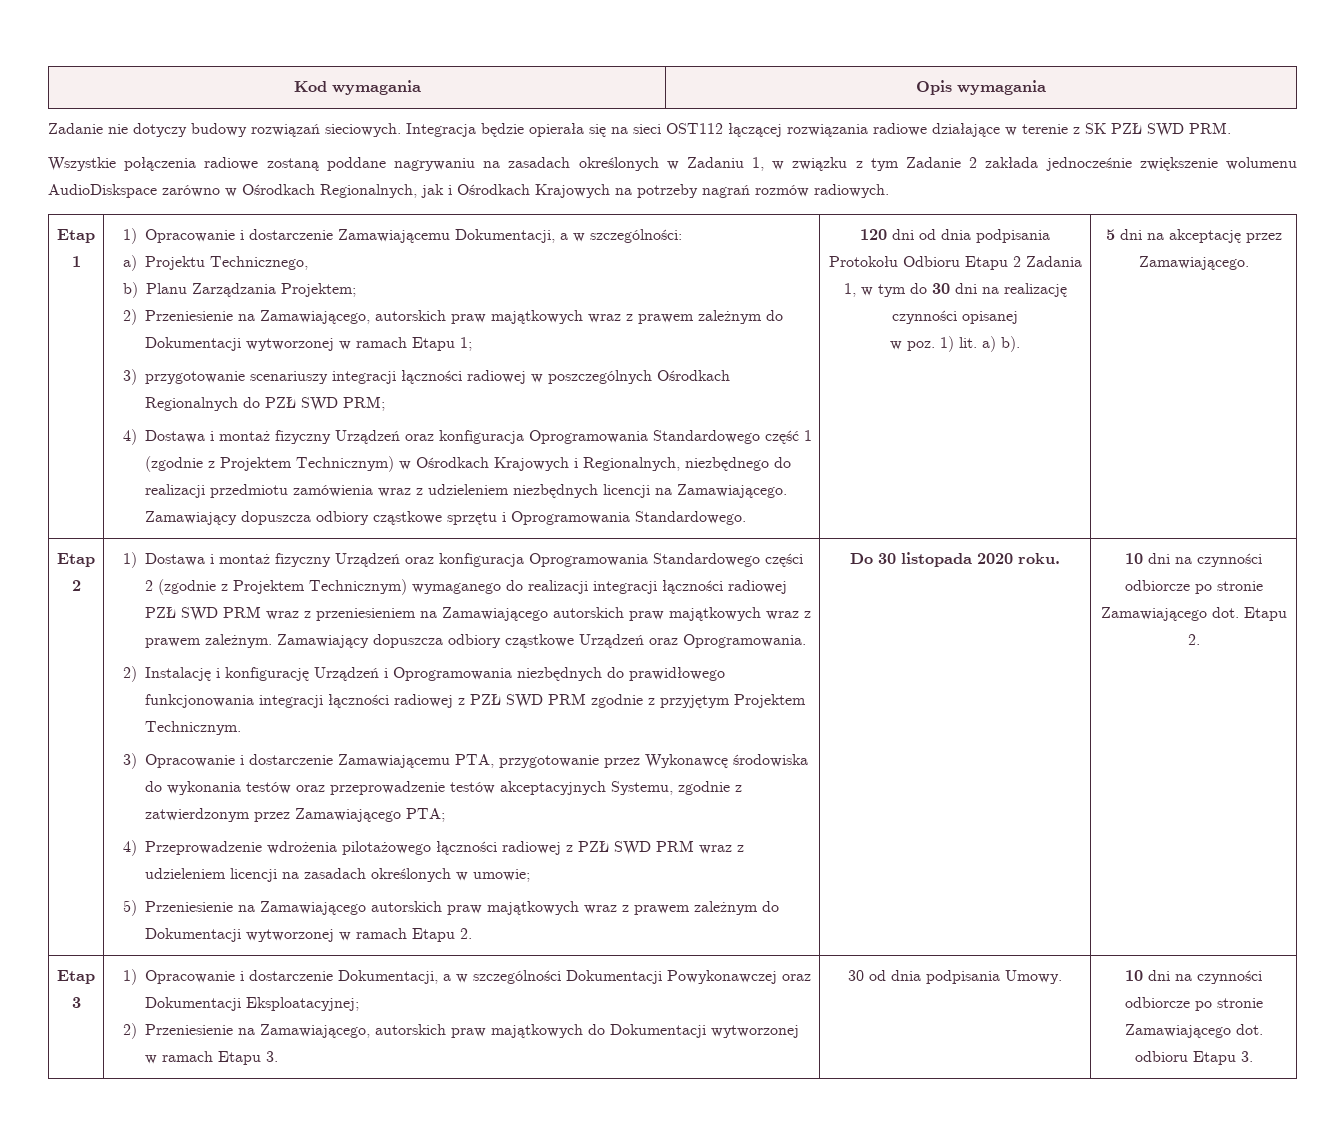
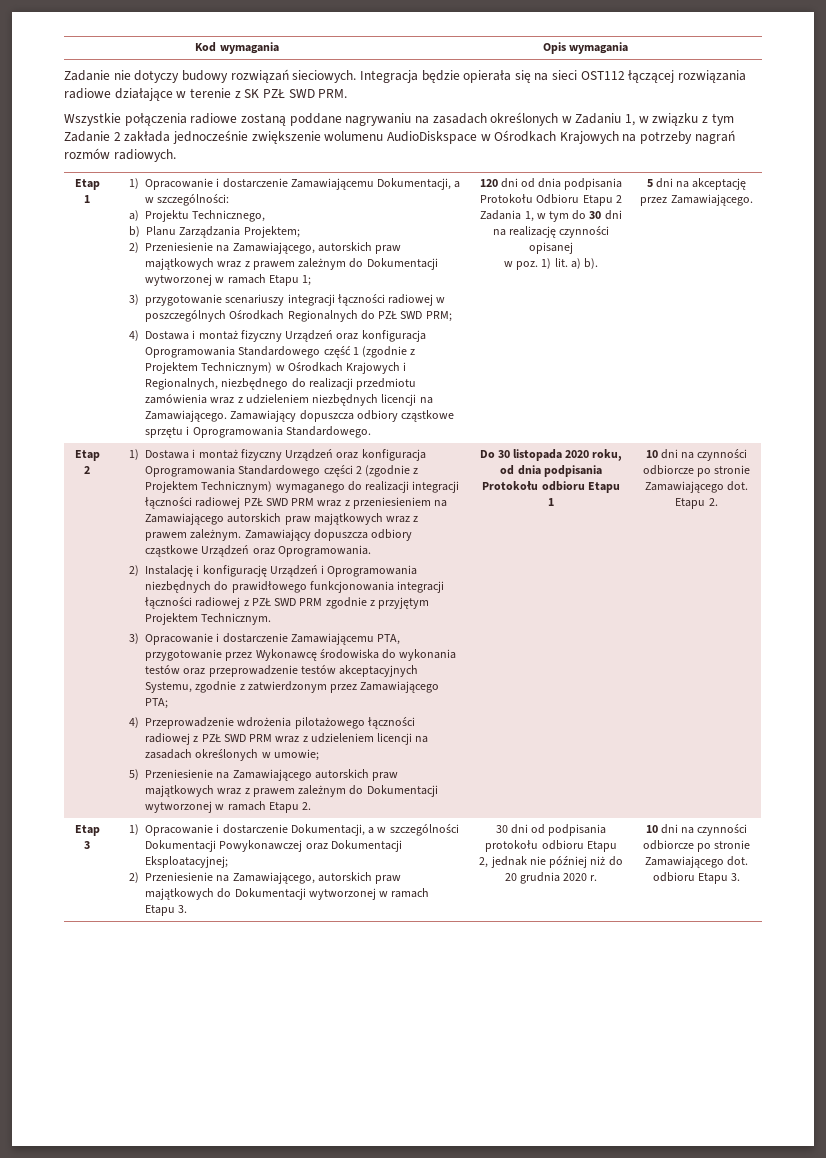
[162,184,530,198] zarówno w Ośrodkach Regionalnych, jak i Ośrodkach -> [480,130,557,142] w Ośrodkach
[1018,553,1060,564] roku. -> [592,449,623,461] [500,465,602,477] [482,481,620,493] [548,498,554,506] roku, od dnia podpisania Protokołu odbioru Etapu 1
[869,970,1062,984] od dnia podpisania Umowy. -> [510,824,607,836] [485,840,617,852] [479,856,623,868] [504,872,598,884] dni od podpisania protokołu odbioru Etapu 2, jednak nie później niż do 20 grudnia 2020 r.

